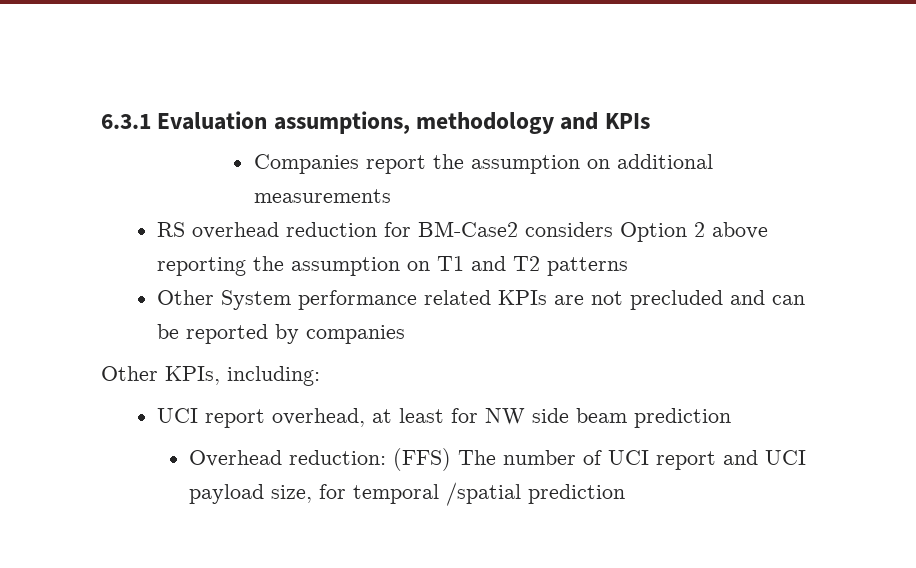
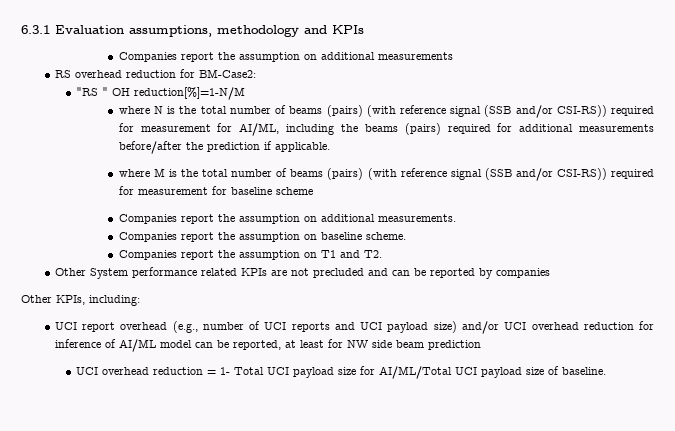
[417,221,768,242] [156,257,246,276] BM-Case2 considers Option 2 above reporting -> [198,69,256,78] [76,87,246,100] [118,105,654,118] [118,123,655,136] [118,141,330,154] [118,168,655,181] [118,186,313,195] [118,214,456,224] [118,232,406,242] [118,250,214,260] BM-Case2: // "RS " OH reduction[%]=1-N/M // where N is the total number of beams (pairs) (with reference signal (SSB and/or CSI-RS)) required for measurement for AI/ML, including the beams (pairs) required for additional measurements before/after the prediction if applicable. // where M is the total number of beams (pairs) (with reference signal (SSB and/or CSI-RS)) required for measurement for baseline scheme // Companies report the assumption on additional measurements. // Companies report the assumption on baseline scheme. // Companies report
[512,256,628,276] T2 patterns -> [363,250,382,258] T2.
[271,408,365,427] overhead, -> [120,321,654,334] [54,339,281,352] overhead (e.g., number of UCI reports and UCI payload size) and/or UCI overhead reduction for inference of AI/ML model can be reported,
[189,448,807,471] [189,482,626,506] Overhead reduction: (FFS) The number of UCI report and UCI payload size, for temporal /spatial prediction -> [76,366,607,379] UCI overhead reduction = 1- Total UCI payload size for AI/ML/Total UCI payload size of baseline.

